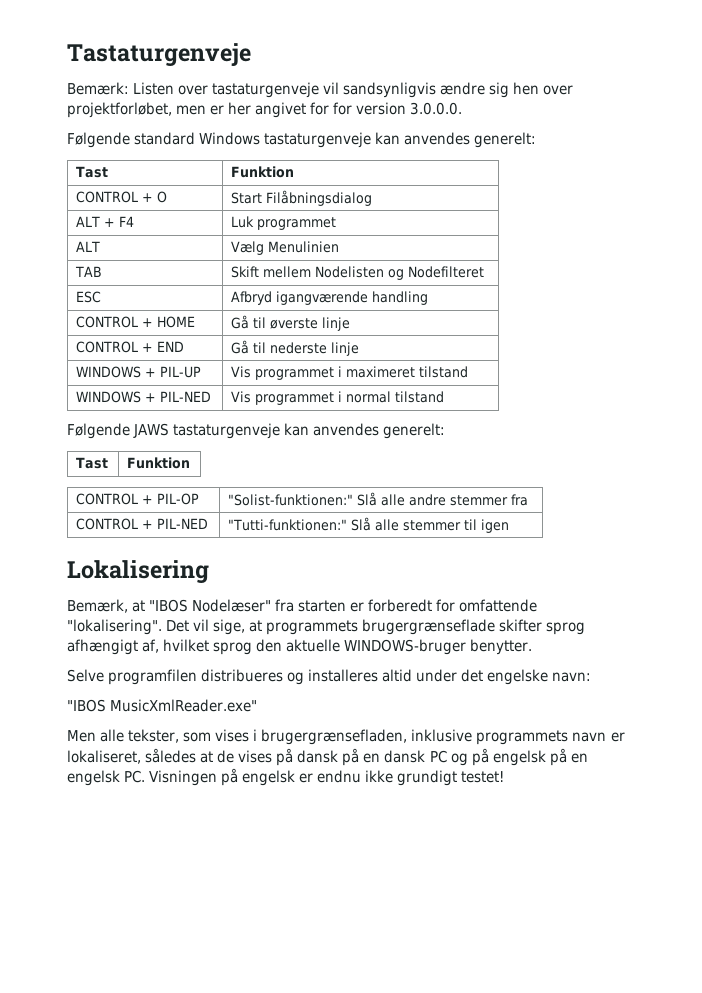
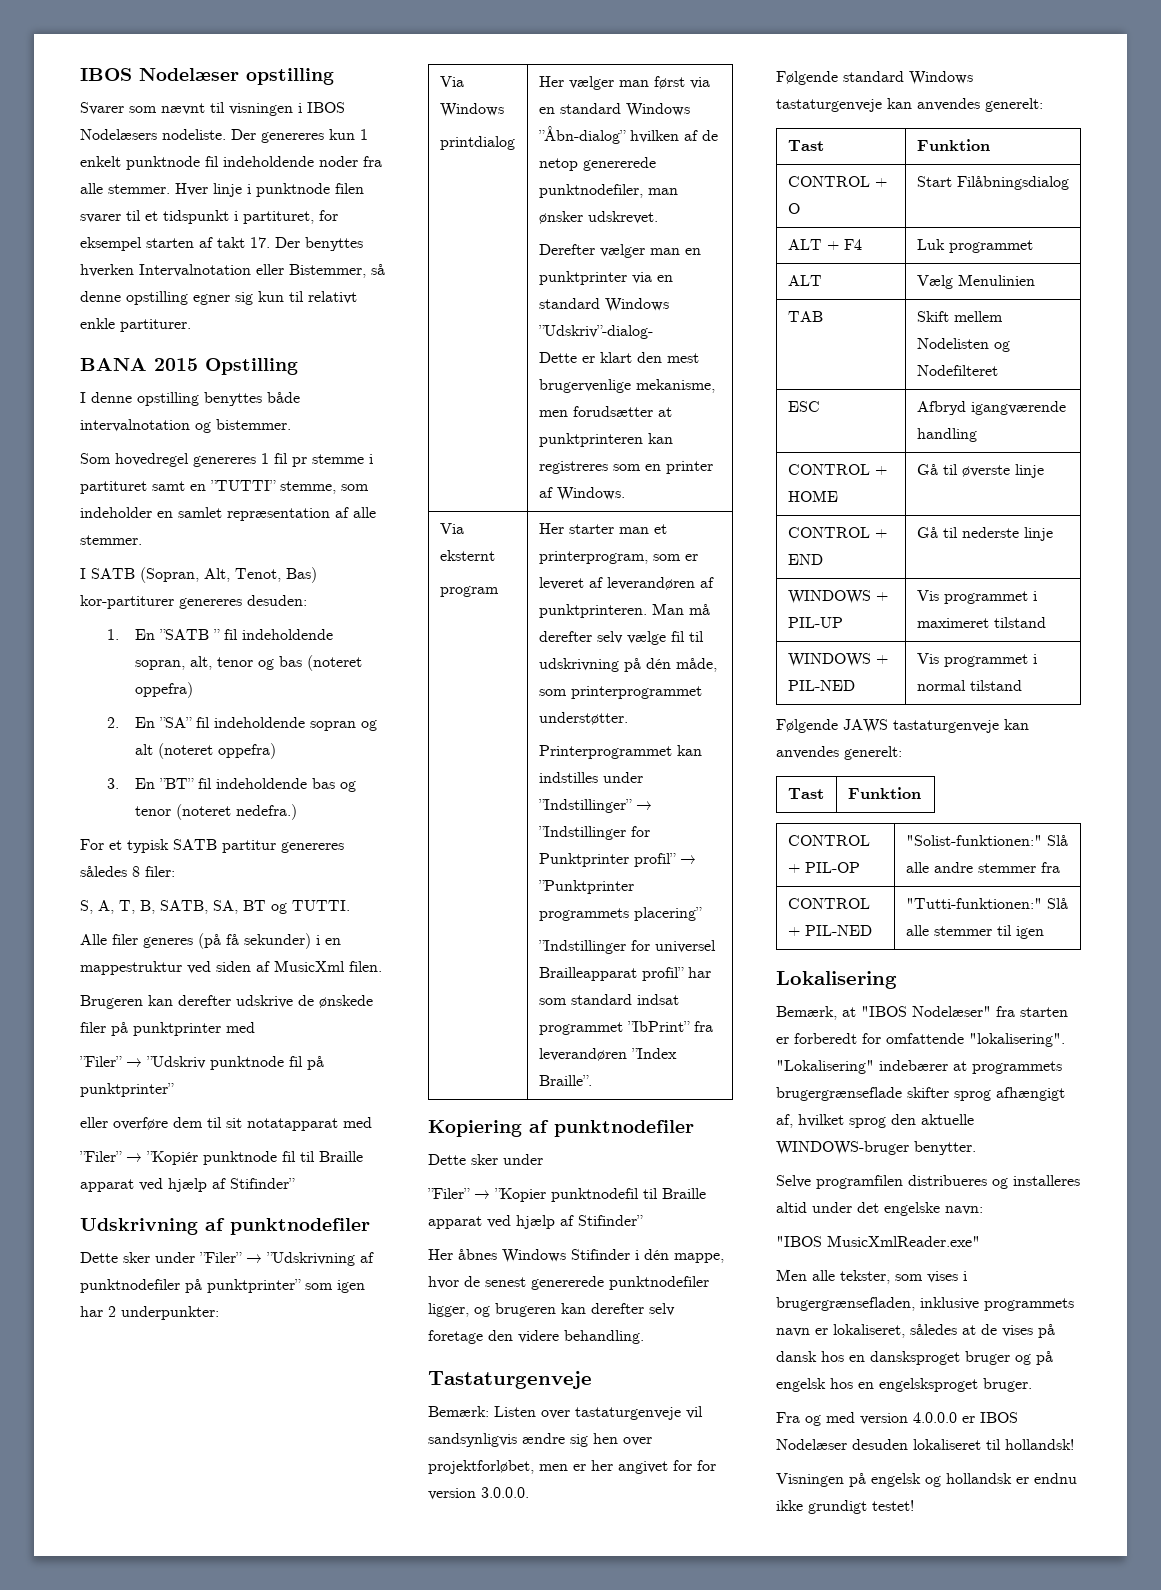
(67, 55) none -> [80,68,334,85] [80,102,345,116] [80,129,368,143] [80,156,382,170] [80,183,364,197] [80,210,338,224] [80,237,363,251] [80,264,385,278] [80,291,357,305] [80,318,191,332] [80,358,298,375] [80,392,300,406] [80,419,291,433] [80,453,373,467] [80,480,369,494] [80,507,376,521] [80,535,142,545] [80,567,317,583] [80,595,307,609] [107,629,333,640] [134,655,362,671] [134,682,193,698] [107,717,377,731] [134,743,276,759] [107,778,356,792] [134,804,297,820] [80,839,344,853] [80,866,175,877] [80,900,350,914] [80,933,341,949] [80,960,382,975] [80,995,373,1009] [80,1022,255,1036] [80,1056,324,1070] [80,1083,174,1097] [80,1117,372,1131] [80,1151,363,1165] [80,1178,295,1192] [80,1218,370,1235] [80,1252,374,1266] [80,1279,365,1293] [80,1306,219,1320] [439,76,464,87] [439,103,504,117] [439,136,515,150] [538,76,710,90] [538,103,690,117] [538,126,718,144] [538,157,656,171] [538,184,678,198] [538,211,658,224] [538,244,701,258] [538,271,673,285] [538,298,669,312] [538,325,653,339] [538,352,699,363] [538,379,715,393] [538,406,672,417] [538,433,673,447] [538,461,713,474] [538,487,625,501] [439,523,464,534] [439,550,495,561] [439,586,499,597] [538,523,667,534] [538,551,698,564] [538,577,714,590] [538,603,710,618] [538,631,704,645] [538,658,717,672] [538,686,702,699] [538,712,628,725] [538,745,702,759] [538,772,643,783] [538,799,652,813] [538,826,650,840] [538,853,696,867] [538,880,634,894] [538,907,702,921] [538,940,716,954] [538,967,711,981] [538,994,679,1005] [538,1021,713,1035] [538,1048,677,1061] [538,1075,592,1086] [428,1120,694,1137] [428,1154,543,1165] [428,1188,706,1202] [428,1215,643,1229] [428,1249,724,1263] [428,1276,709,1290] [428,1303,675,1317] [428,1330,644,1344] IBOS Nodelæser opstilling // Svarer som nævnt til visningen i IBOS Nodelæsers nodeliste. Der genereres kun 1 enkelt punktnode fil indeholdende noder fra alle stemmer. Hver linje i punktnode filen svarer til et tidspunkt i partituret, for eksempel starten af takt 17. Der benyttes hverken Intervalnotation eller Bistemmer, så denne opstilling egner sig kun til relativt enkle partiturer. // BANA 2015 Opstilling // I denne opstilling benyttes både intervalnotation og bistemmer. // Som hovedregel genereres 1 fil pr stemme i partituret samt en ”TUTTI” stemme, som indeholder en samlet repræsentation af alle stemmer. // I SATB (Sopran, Alt, Tenot, Bas) kor-partiturer genereres desuden: // 1. En ”SATB ” fil indeholdende sopran, alt, tenor og bas (noteret oppefra) // 2. En ”SA” fil indeholdende sopran og alt (noteret oppefra) // 3. En ”BT” fil indeholdende bas og tenor (noteret nedefra.) // For et typisk SATB partitur genereres således 8 filer: // S, A, T, B, SATB, SA, BT og TUTTI. // Alle filer generes (på få sekunder) i en mappestruktur ved siden af MusicXml filen. // Brugeren kan derefter udskrive de ønskede filer på punktprinter med // ”Filer” → ”Udskriv punktnode fil på punktprinter” // eller overføre dem til sit notatapparat med // ”Filer” → ”Kopiér punktnode fil til Braille apparat ved hjælp af Stifinder” // Udskrivning af punktnodefiler // Dette sker under ”Filer” → ”Udskrivning af punktnodefiler på punktprinter” som igen har 2 underpunkter: // Via Windows // printdialog | Her vælger man først via en standard Windows ”Åbn-dialog” hvilken af de netop genererede punktnodefiler, man ønsker udskrevet. // Derefter vælger man en punktprinter via en standard Windows ”Udskriv”-dialog- // Dette er klart den mest brugervenlige mekanisme, men forudsætter at punktprinteren kan registreres som en printer af Windows. // Via eksternt // program | Her starter man et printerprogram, som er leveret af leverandøren af punktprinteren. Man må derefter selv vælge fil til udskrivning på dén måde, som printerprogrammet understøtter. // Printerprogrammet kan indstilles under ”Indstillinger” → ”Indstillinger for Punktprinter profil” → ”Punktprinter programmets placering” // ”Indstillinger for universel Brailleapparat profil” har som standard indsat programmet ”IbPrint” fra leverandøren ”Index Braille”. // Kopiering af punktnodefiler // Dette sker under // ”Filer” → ”Kopier punktnodefil til Braille apparat ved hjælp af Stifinder” // Her åbnes Windows Stifinder i dén mappe, hvor de senest genererede punktnodefiler ligger, og brugeren kan derefter selv foretage den videre behandling. //
[166,619,246,635] Det vil sige, -> [776,1060,948,1074] "Lokalisering" indebærer
[342,748,588,766] [67,770,146,786] på en dansk PC og på engelsk på en engelsk PC. -> [821,1351,1053,1365] [776,1378,1032,1392] [776,1412,1018,1426] [776,1439,1074,1450] hos en dansksproget bruger og på engelsk hos en engelsksproget bruger. // Fra og med version 4.0.0.0 er IBOS Nodelæser desuden lokaliseret til hollandsk! //
(296, 778) none -> [925,1473,1012,1487] og hollandsk

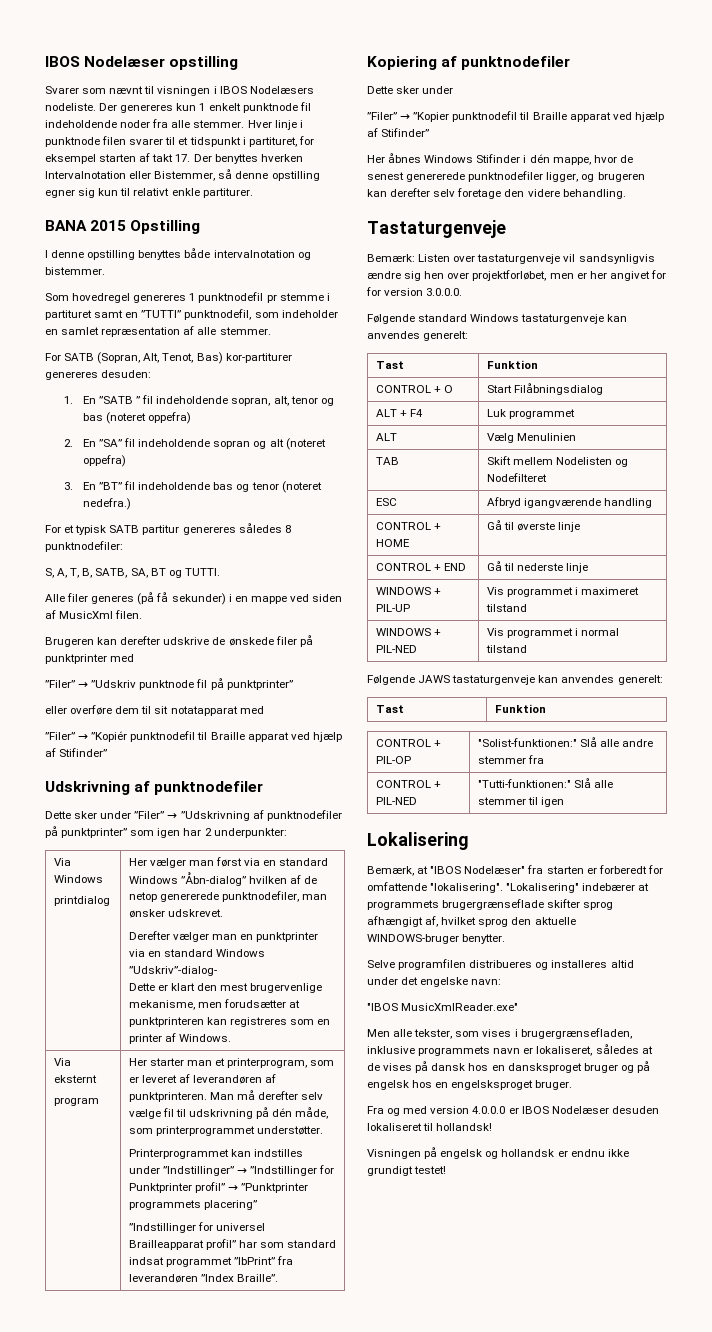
[274,453,288,464] fil -> [198,292,264,303] punktnodefil
[280,481,336,494] stemme, -> [184,309,252,320] punktnodefil,
[80,568,86,579] I -> [45,353,61,361] For
[145,866,175,877] filer: -> [45,541,123,552] punktnodefiler:
[80,961,182,975] mappestruktur -> [250,596,287,604] mappe
[203,1151,296,1165] punktnode fil -> [130,731,196,742] punktnodefil

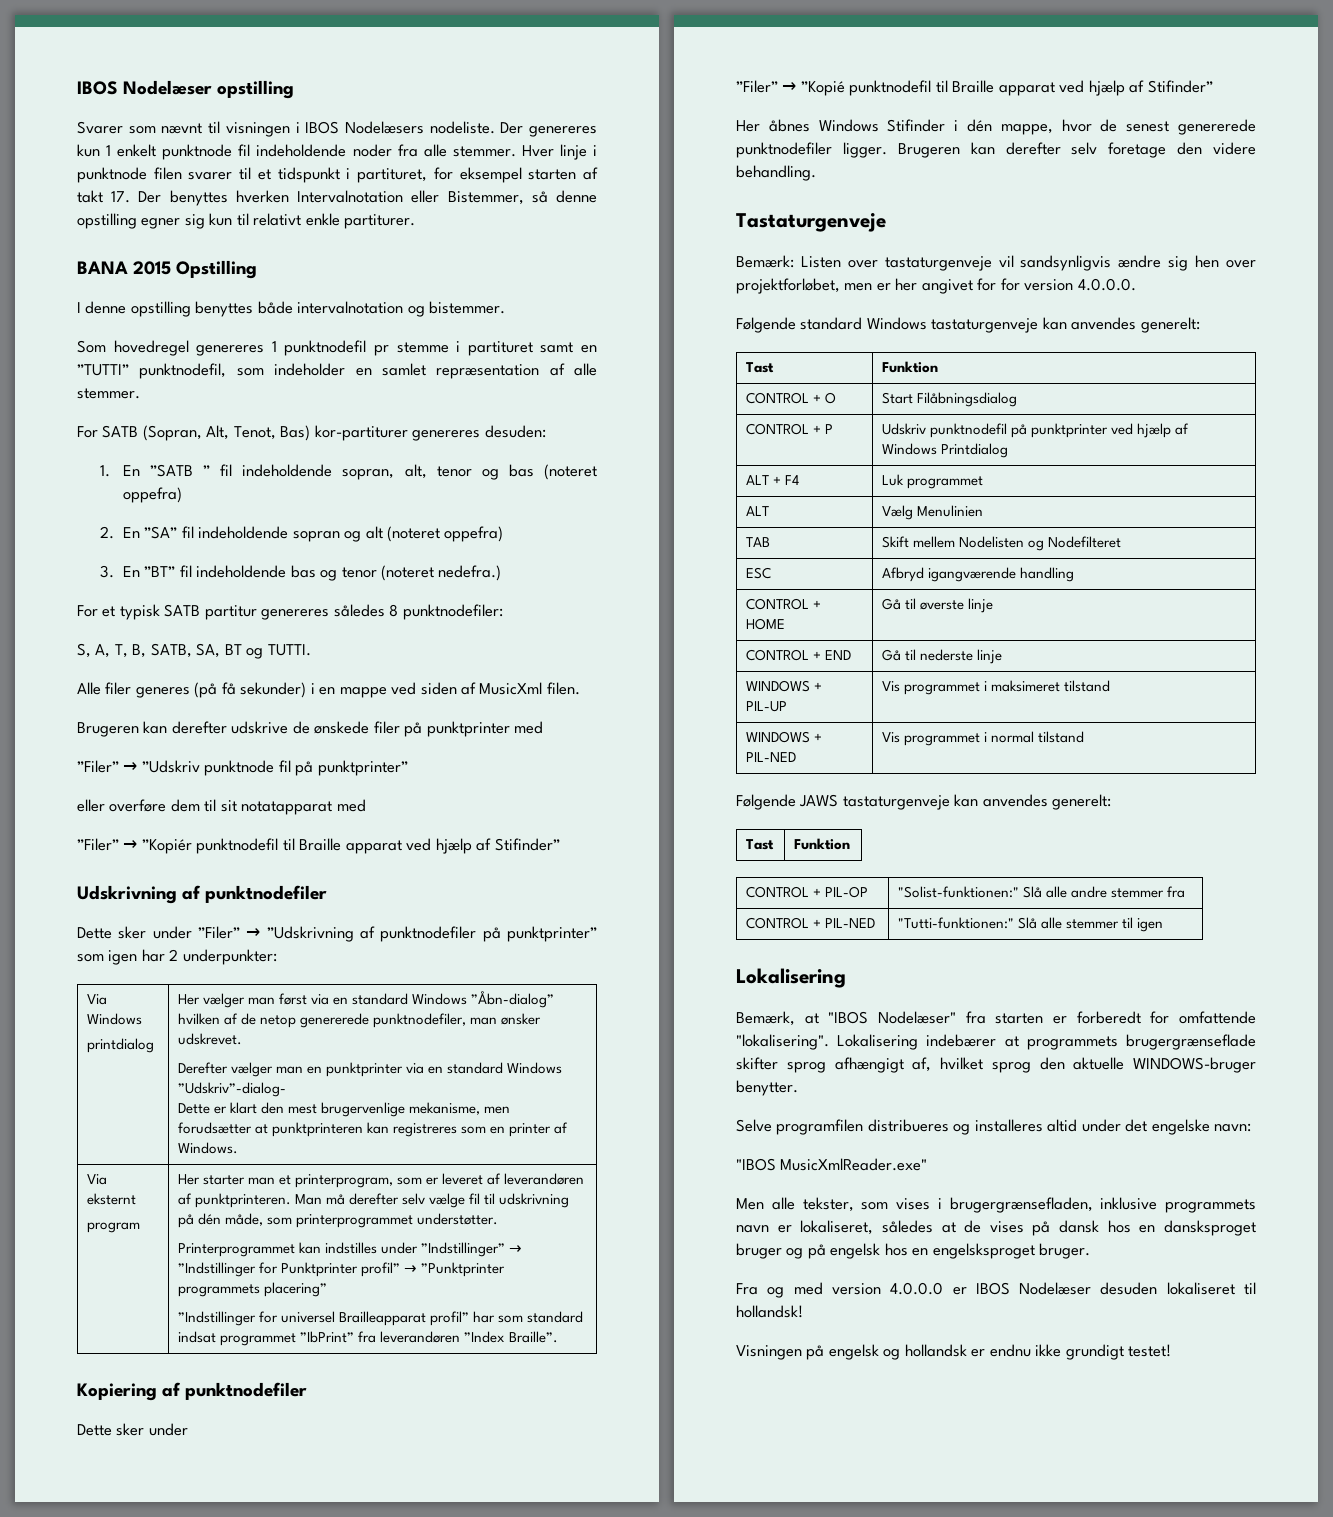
[413,112,450,122] ”Kopier -> [800,81,845,96] ”Kopié
[546,172,645,182] ligger, og brugeren -> [842,142,960,158] ligger. Brugeren
[426,288,463,296] 3.0.0.0. -> [1077,278,1136,291] 4.0.0.0.
(603, 389) none -> [746,423,834,435] [882,423,1190,438] [882,443,1009,458] // CONTROL + P | Udskriv punktnodefil på punktprinter ved hjælp af Windows Printdialog
[580,587,639,595] maximeret -> [991,680,1061,692] maksimeret
[506,883,580,893] "Lokalisering" -> [837,1034,919,1050] Lokalisering

